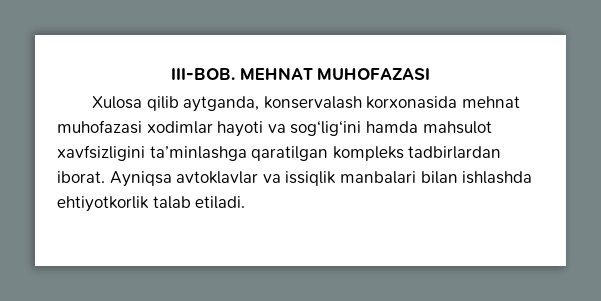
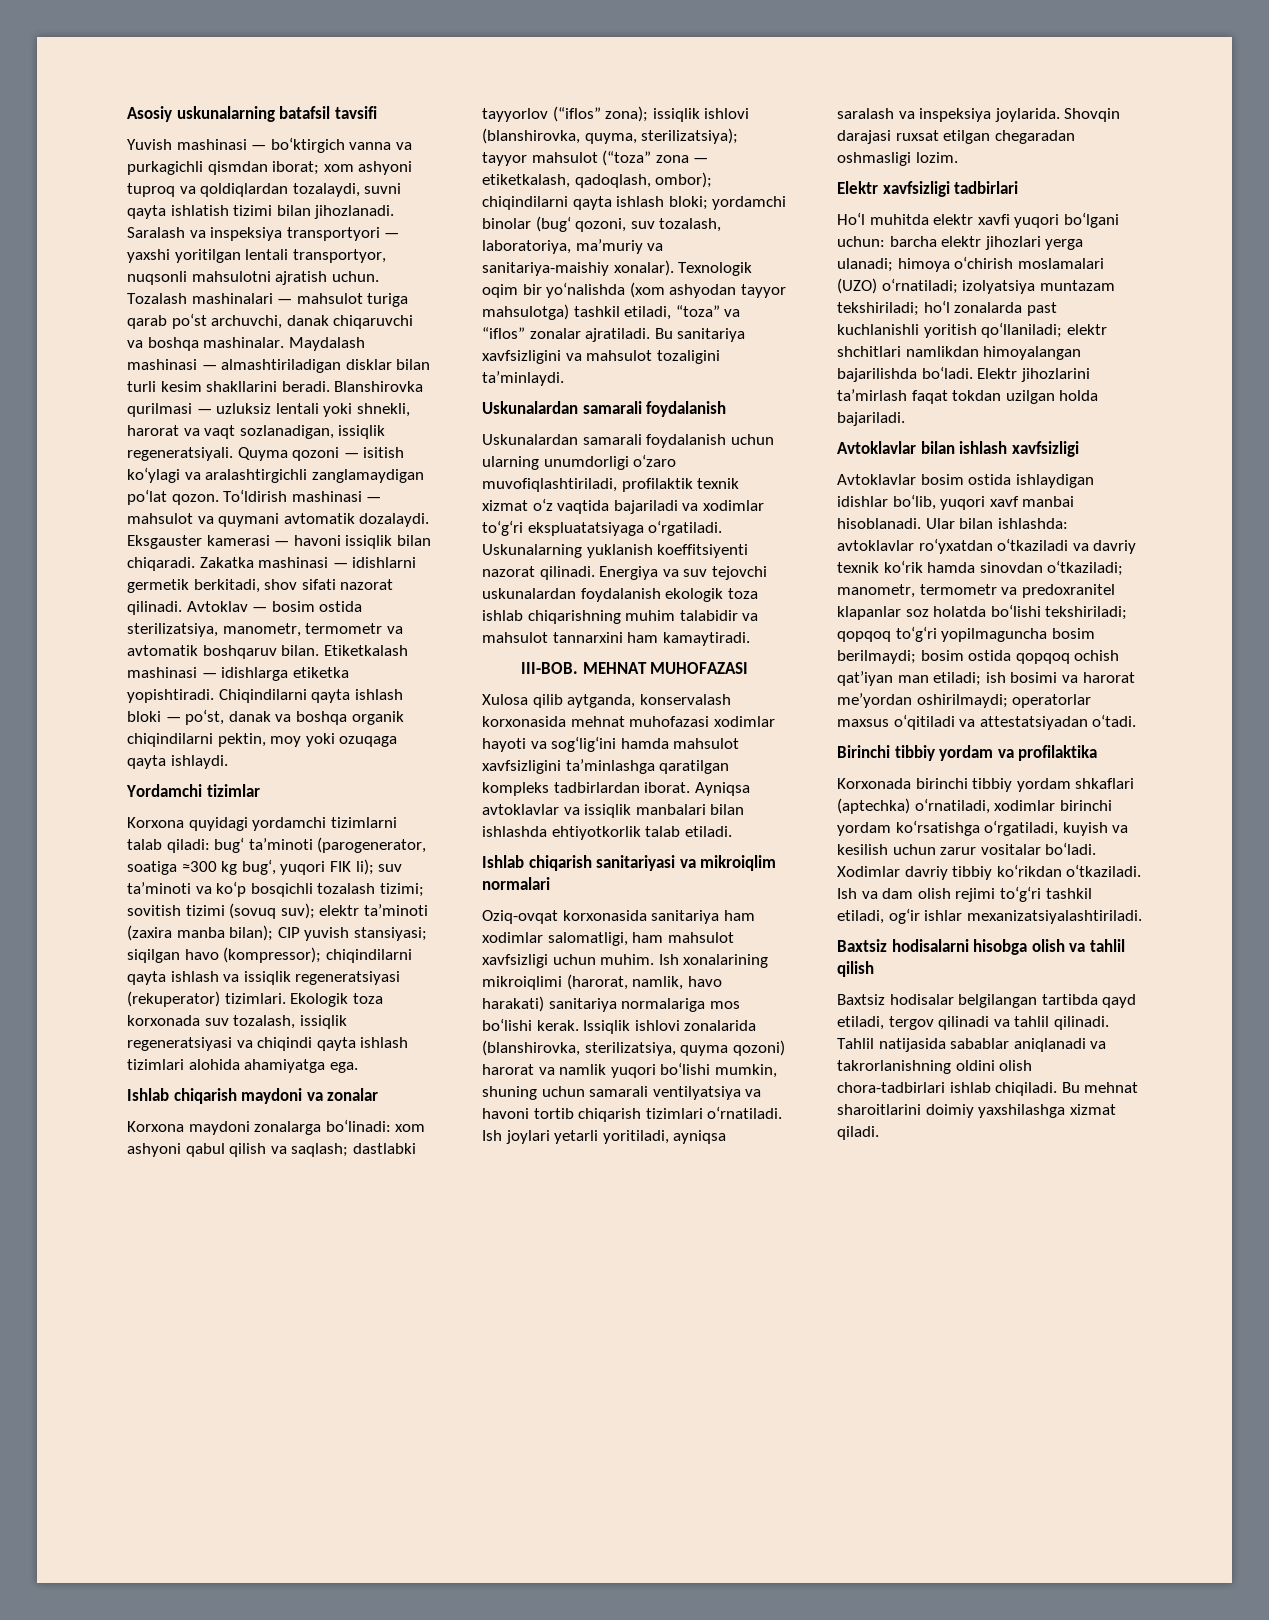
(170, 74) none -> [127,106,377,122] [127,137,412,153] [127,161,413,175] [127,183,402,197] [127,205,395,219] [127,227,400,241] [127,249,386,263] [127,271,379,285] [127,293,409,307] [127,313,414,329] [127,337,365,351] [127,359,431,373] [127,381,424,392] [127,403,410,417] [127,425,386,439] [127,447,405,461] [127,467,424,483] [127,489,382,505] [127,513,430,527] [127,535,431,549] [127,557,417,571] [127,579,394,593] [127,601,363,615] [127,623,403,637] [127,645,408,659] [127,667,349,681] [127,689,403,703] [127,709,404,725] [127,733,398,747] [127,755,228,769] [126,784,260,797] [127,817,397,831] [127,837,427,853] [127,859,403,875] [127,881,424,897] [127,903,428,919] [127,925,427,941] [127,947,412,963] [127,971,401,985] [127,991,383,1007] [127,1015,347,1029] [127,1037,409,1051] [127,1059,358,1073] [127,1088,379,1104] [127,1119,426,1135] [127,1143,416,1157] [482,106,750,122] [482,128,739,144] [482,150,709,166] [482,172,713,188] [482,196,787,210] [482,216,722,232] [482,239,664,254] [482,260,753,276] [482,282,786,298] [482,304,741,320] [482,327,746,342] [482,350,720,364] [482,371,564,386] [482,401,727,417] [482,434,774,448] [482,454,677,470] [482,478,740,492] [482,498,764,514] [482,520,723,536] [482,544,749,558] [482,566,767,580] [482,588,758,602] [482,610,759,624] [482,632,750,646] Asosiy uskunalarning batafsil tavsifi // Yuvish mashinasi — bo‘ktirgich vanna va purkagichli qismdan iborat; xom ashyoni tuproq va qoldiqlardan tozalaydi, suvni qayta ishlatish tizimi bilan jihozlanadi. Saralash va inspeksiya transportyori — yaxshi yoritilgan lentali transportyor, nuqsonli mahsulotni ajratish uchun. Tozalash mashinalari — mahsulot turiga qarab po‘st archuvchi, danak chiqaruvchi va boshqa mashinalar. Maydalash mashinasi — almashtiriladigan disklar bilan turli kesim shakllarini beradi. Blanshirovka qurilmasi — uzluksiz lentali yoki shnekli, harorat va vaqt sozlanadigan, issiqlik regeneratsiyali. Quyma qozoni — isitish ko‘ylagi va aralashtirgichli zanglamaydigan po‘lat qozon. To‘ldirish mashinasi — mahsulot va quymani avtomatik dozalaydi. Eksgauster kamerasi — havoni issiqlik bilan chiqaradi. Zakatka mashinasi — idishlarni germetik berkitadi, shov sifati nazorat qilinadi. Avtoklav — bosim ostida sterilizatsiya, manometr, termometr va avtomatik boshqaruv bilan. Etiketkalash mashinasi — idishlarga etiketka yopishtiradi. Chiqindilarni qayta ishlash bloki — po‘st, danak va boshqa organik chiqindilarni pektin, moy yoki ozuqaga qayta ishlaydi. // Yordamchi tizimlar // Korxona quyidagi yordamchi tizimlarni talab qiladi: bug‘ ta’minoti (parogenerator, soatiga ≈300 kg bug‘, yuqori FIK li); suv ta’minoti va ko‘p bosqichli tozalash tizimi; sovitish tizimi (sovuq suv); elektr ta’minoti (zaxira manba bilan); CIP yuvish stansiyasi; siqilgan havo (kompressor); chiqindilarni qayta ishlash va issiqlik regeneratsiyasi (rekuperator) tizimlari. Ekologik toza korxonada suv tozalash, issiqlik regeneratsiyasi va chiqindi qayta ishlash tizimlari alohida ahamiyatga ega. // Ishlab chiqarish maydoni va zonalar // Korxona maydoni zonalarga bo‘linadi: xom ashyoni qabul qilish va saqlash; dastlabki tayyorlov (“iflos” zona); issiqlik ishlovi (blanshirovka, quyma, sterilizatsiya); tayyor mahsulot (“toza” zona — etiketkalash, qadoqlash, ombor); chiqindilarni qayta ishlash bloki; yordamchi binolar (bug‘ qozoni, suv tozalash, laboratoriya, ma’muriy va sanitariya-maishiy xonalar). Texnologik oqim bir yo‘nalishda (xom ashyodan tayyor mahsulotga) tashkil etiladi, “toza” va “iflos” zonalar ajratiladi. Bu sanitariya xavfsizligini va mahsulot tozaligini ta’minlaydi. // Uskunalardan samarali foydalanish // Uskunalardan samarali foydalanish uchun ularning unumdorligi o‘zaro muvofiqlashtiriladi, profilaktik texnik xizmat o‘z vaqtida bajariladi va xodimlar to‘g‘ri ekspluatatsiyaga o‘rgatiladi. Uskunalarning yuklanish koeffitsiyenti nazorat qilinadi. Energiya va suv tejovchi uskunalardan foydalanish ekologik toza ishlab chiqarishning muhim talabidir va mahsulot tannarxini ham kamaytiradi. //
(246, 202) none -> [482,855,777,871] [482,877,550,890] [482,910,755,924] [482,932,734,946] [482,954,769,968] [482,974,722,990] [482,996,740,1012] [482,1018,757,1034] [482,1040,785,1056] [482,1062,777,1078] [482,1086,762,1100] [482,1106,783,1122] [482,1130,727,1144] [837,108,1121,122] [837,130,1075,144] [837,152,958,166] [837,181,1019,197] [837,212,1119,228] [837,236,1084,250] [837,256,1104,272] [837,278,1115,294] [837,300,1057,316] [837,322,1107,338] [837,346,1082,360] [837,366,1090,382] [837,389,1099,404] [837,412,905,426] [837,441,1079,457] [837,474,1094,488] [837,494,1075,510] [837,518,1068,529] [837,538,1137,554] [837,560,1124,576] [837,584,1115,598] [837,604,1128,620] [837,626,1095,642] [837,650,1120,664] [837,671,1135,686] [837,693,1092,708] [837,714,1137,730] [837,745,1098,761] [837,778,1135,792] [837,798,1112,814] [837,820,1129,836] [837,842,1097,855] [837,864,1142,880] [837,886,1092,902] [837,908,1142,924] [837,939,1125,955] [837,961,874,977] [837,994,1137,1008] [837,1016,1109,1030] [837,1038,1107,1052] [837,1060,1033,1074] [837,1082,1139,1096] [837,1104,1116,1118] [837,1126,879,1140] // Ishlab chiqarish sanitariyasi va mikroiqlim normalari // Oziq-ovqat korxonasida sanitariya ham xodimlar salomatligi, ham mahsulot xavfsizligi uchun muhim. Ish xonalarining mikroiqlimi (harorat, namlik, havo harakati) sanitariya normalariga mos bo‘lishi kerak. Issiqlik ishlovi zonalarida (blanshirovka, sterilizatsiya, quyma qozoni) harorat va namlik yuqori bo‘lishi mumkin, shuning uchun samarali ventilyatsiya va havoni tortib chiqarish tizimlari o‘rnatiladi. Ish joylari yetarli yoritiladi, ayniqsa saralash va inspeksiya joylarida. Shovqin darajasi ruxsat etilgan chegaradan oshmasligi lozim. // Elektr xavfsizligi tadbirlari // Ho‘l muhitda elektr xavfi yuqori bo‘lgani uchun: barcha elektr jihozlari yerga ulanadi; himoya o‘chirish moslamalari (UZO) o‘rnatiladi; izolyatsiya muntazam tekshiriladi; ho‘l zonalarda past kuchlanishli yoritish qo‘llaniladi; elektr shchitlari namlikdan himoyalangan bajarilishda bo‘ladi. Elektr jihozlarini ta’mirlash faqat tokdan uzilgan holda bajariladi. // Avtoklavlar bilan ishlash xavfsizligi // Avtoklavlar bosim ostida ishlaydigan idishlar bo‘lib, yuqori xavf manbai hisoblanadi. Ular bilan ishlashda: avtoklavlar ro‘yxatdan o‘tkaziladi va davriy texnik ko‘rik hamda sinovdan o‘tkaziladi; manometr, termometr va predoxranitel klapanlar soz holatda bo‘lishi tekshiriladi; qopqoq to‘g‘ri yopilmaguncha bosim berilmaydi; bosim ostida qopqoq ochish qat’iyan man etiladi; ish bosimi va harorat me’yordan oshirilmaydi; operatorlar maxsus o‘qitiladi va attestatsiyadan o‘tadi. // Birinchi tibbiy yordam va profilaktika // Korxonada birinchi tibbiy yordam shkaflari (aptechka) o‘rnatiladi, xodimlar birinchi yordam ko‘rsatishga o‘rgatiladi, kuyish va kesilish uchun zarur vositalar bo‘ladi. Xodimlar davriy tibbiy ko‘rikdan o‘tkaziladi. Ish va dam olish rejimi to‘g‘ri tashkil etiladi, og‘ir ishlar mexanizatsiyalashtiriladi. // Baxtsiz hodisalarni hisobga olish va tahlil qilish // Baxtsiz hodisalar belgilangan tartibda qayd etiladi, tergov qilinadi va tahlil qilinadi. Tahlil natijasida sabablar aniqlanadi va takrorlanishning oldini olish chora-tadbirlari ishlab chiqiladi. Bu mehnat sharoitlarini doimiy yaxshilashga xizmat qiladi.

